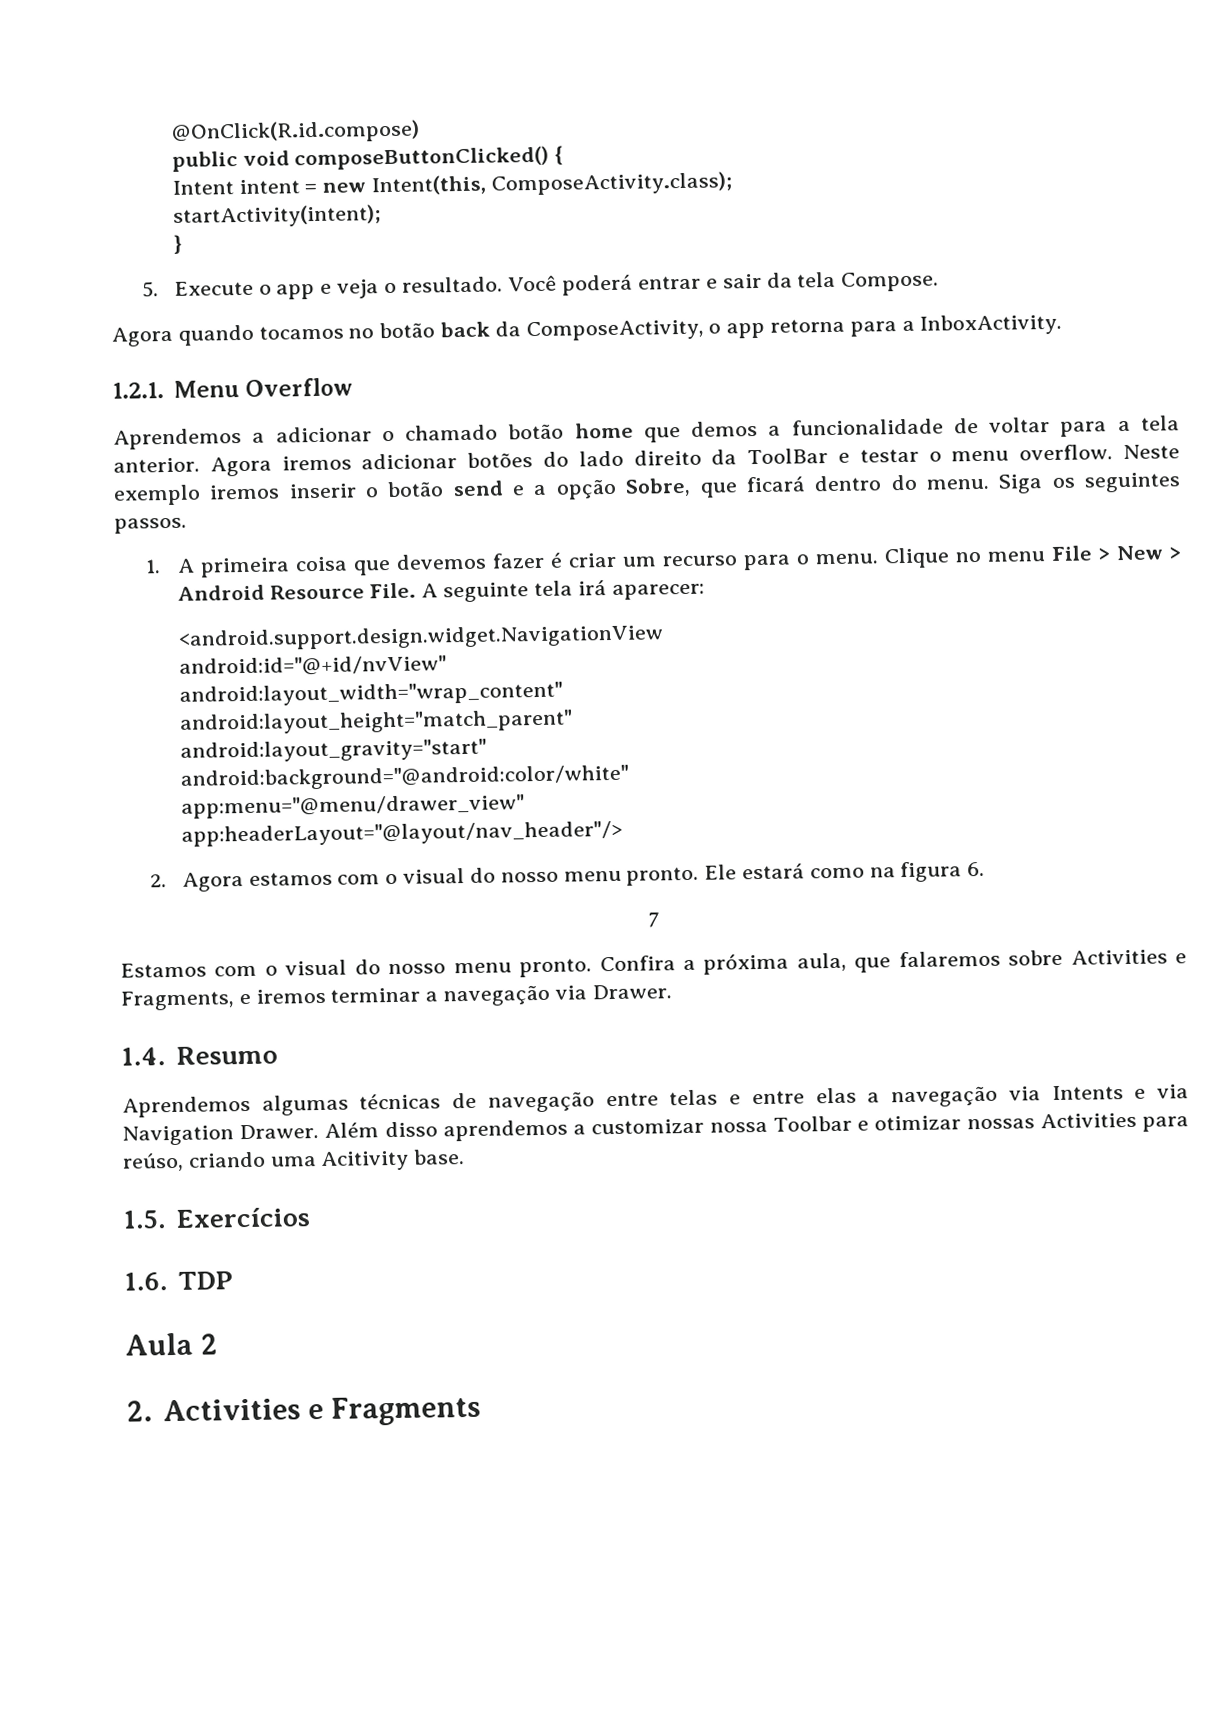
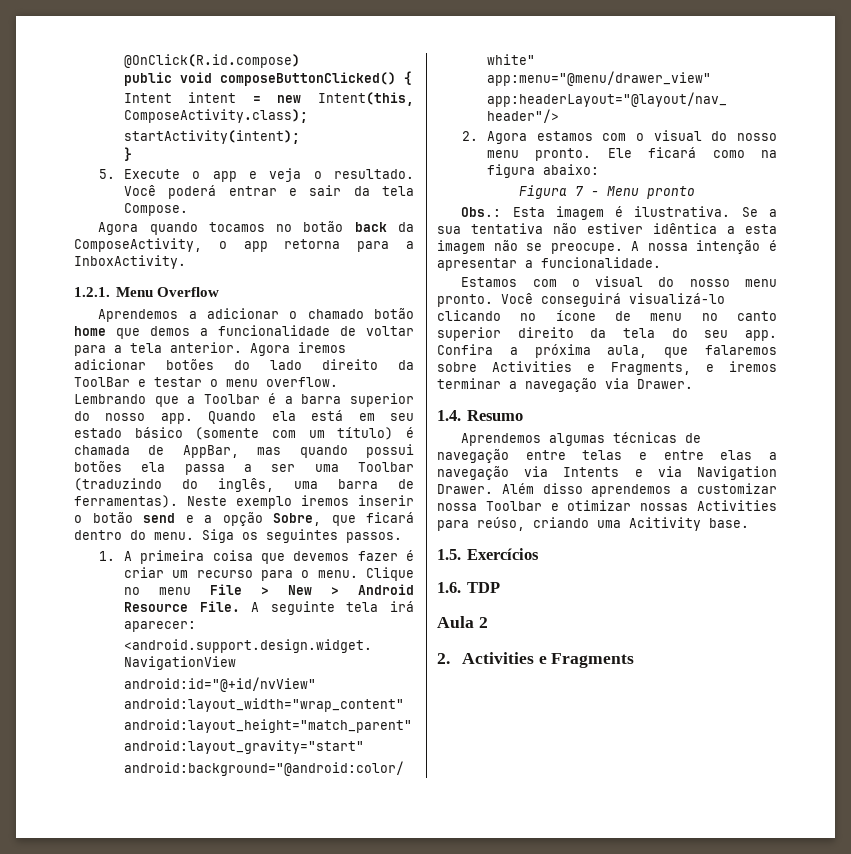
(1114, 452) none -> [74,393,414,407] [74,410,414,424] [74,427,414,440] [74,444,414,458] [74,461,415,475] [74,478,414,492] [74,495,178,508] Lembrando que a Toolbar é a barra superior do nosso app. Quando ela está em seu estado básico (somente com um título) é chamada de AppBar, mas quando possui botões ela passa a ser uma Toolbar (traduzindo do inglês, uma barra de ferramentas).
[741,863,805,880] estará -> [648,147,697,158] ficará
[967,861,986,877] 6. // -> [542,164,599,175] [519,185,567,199] abaixo: // Figura
(659, 920) none -> [591,186,695,199] [461,206,777,220] [437,223,777,234] [437,240,777,254] [437,257,661,271] - Menu pronto // Obs.: Esta imagem é ilustrativa. Se a sua tentativa não estiver idêntica a esta imagem não se preocupe. A nossa intenção é apresentar a funcionalidade.
(593, 968) none -> [501,293,725,307] [437,310,777,321] [437,327,777,341] Você conseguirá visualizá-lo clicando no ícone de menu no canto superior direito da tela do seu app.

